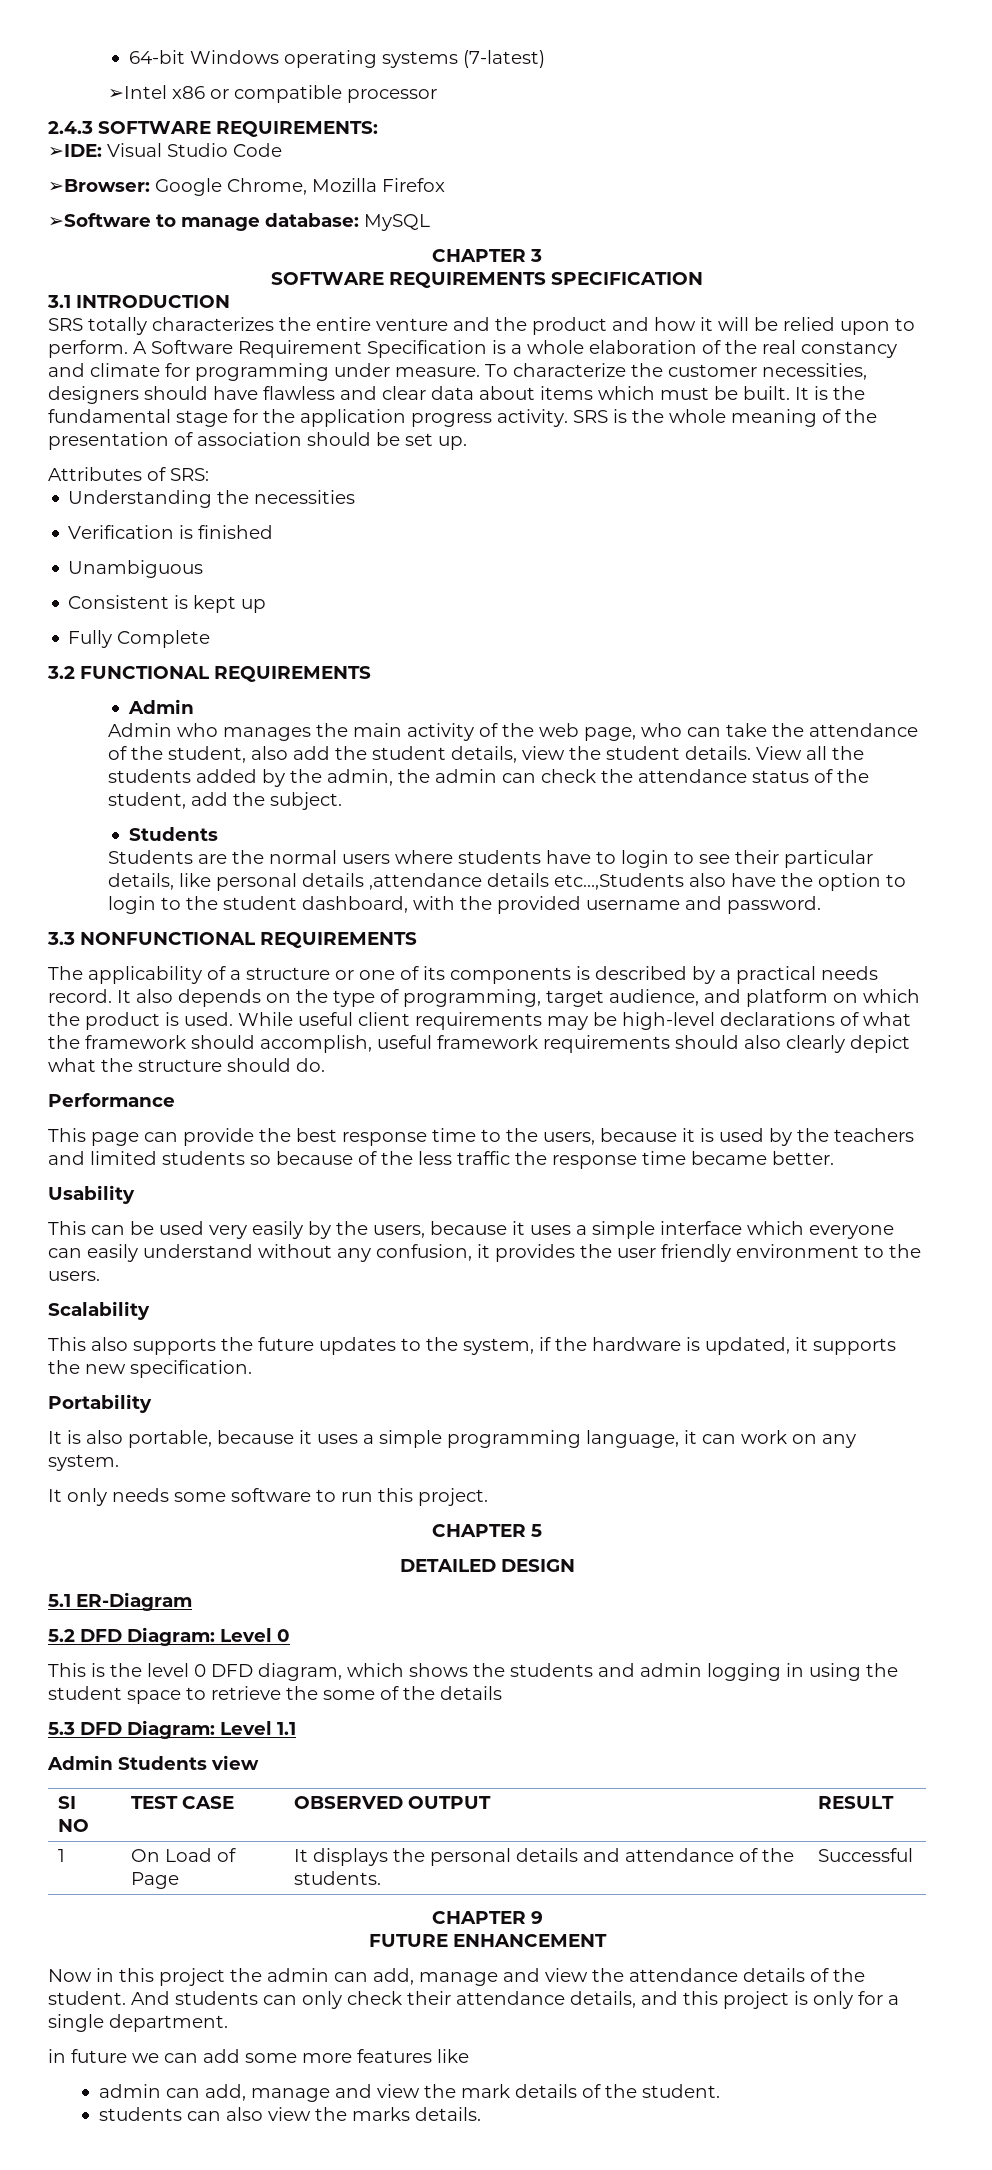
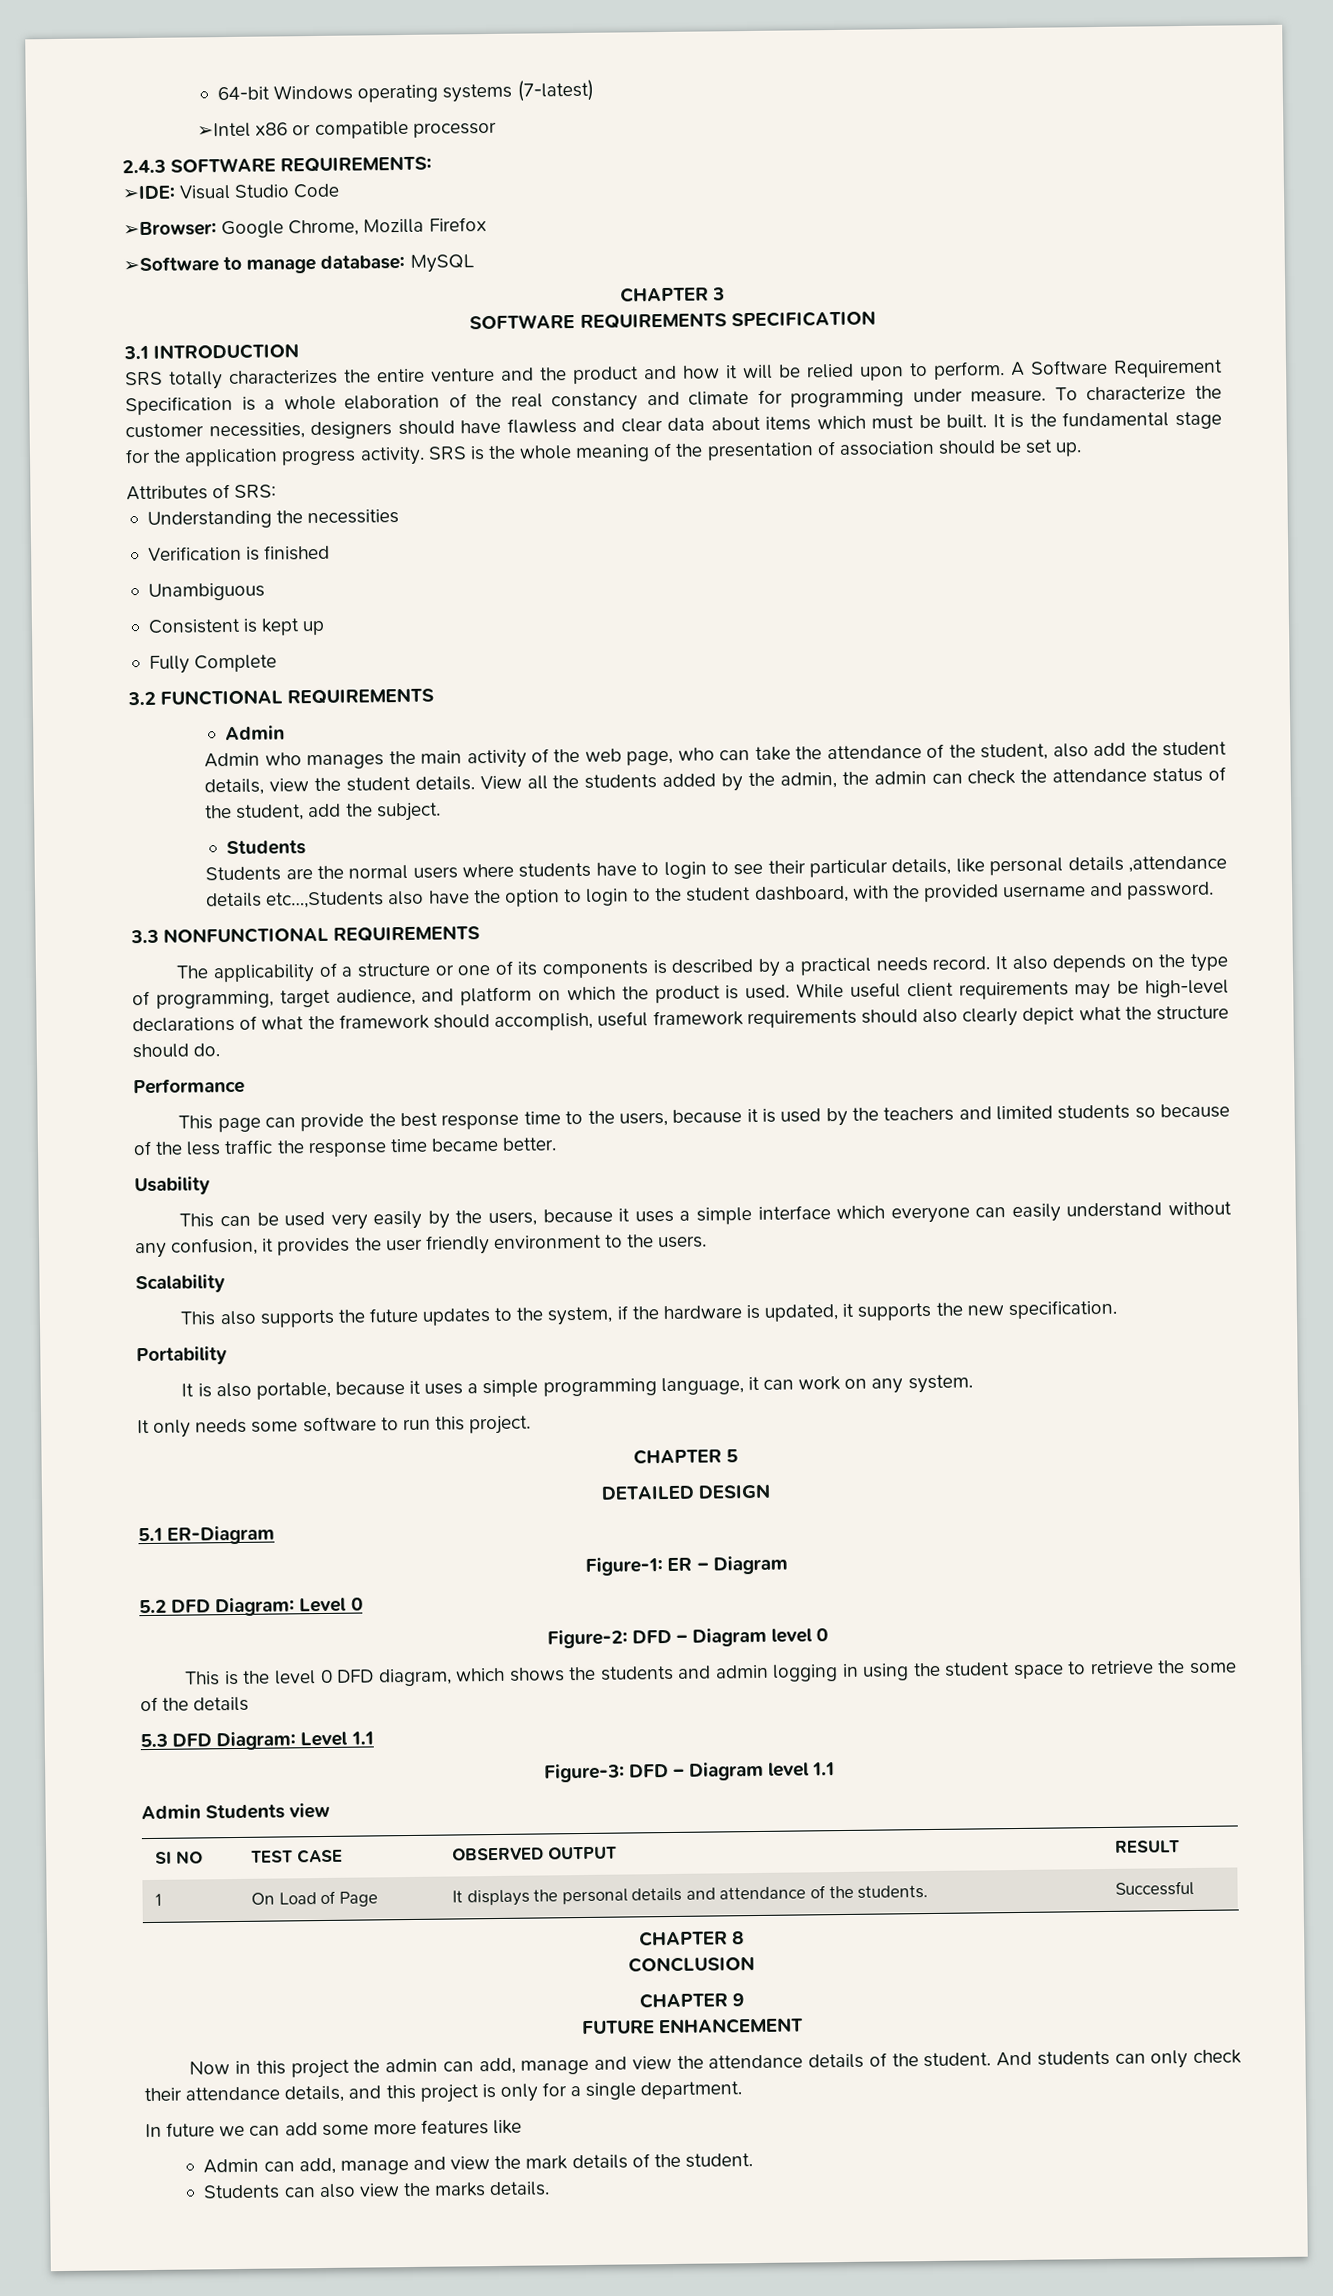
(192, 1601) none -> [585,1555,788,1576] // Figure-1: ER – Diagram
(290, 1635) none -> [546,1627,829,1649] // Figure-2: DFD – Diagram level 0
(296, 1728) none -> [543,1761,836,1783] // Figure-3: DFD – Diagram level 1.1
(914, 1855) none -> [638,1930,745,1947] [628,1956,755,1973] // CHAPTER 8 // CONCLUSION
[48,2049,66,2063] in -> [145,2123,162,2138] In
[98,2084,161,2098] admin -> [203,2158,260,2174] Admin
[98,2107,182,2121] students -> [203,2184,281,2200] Students

